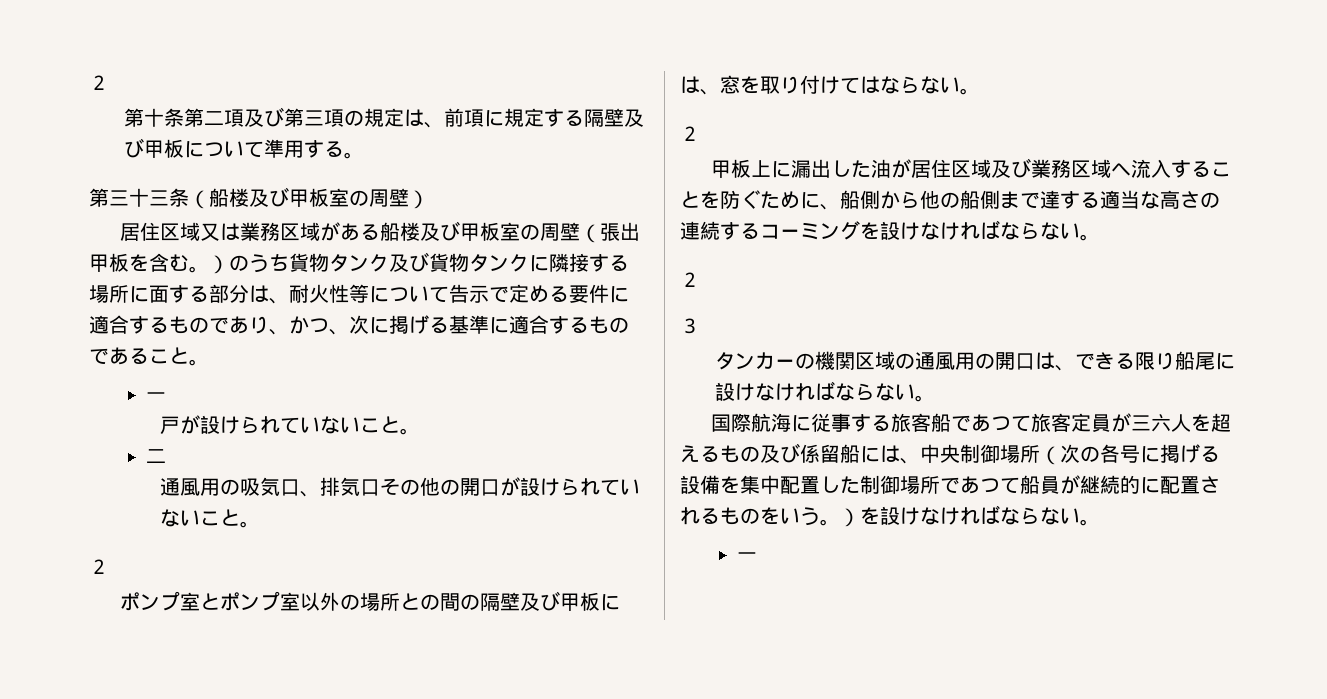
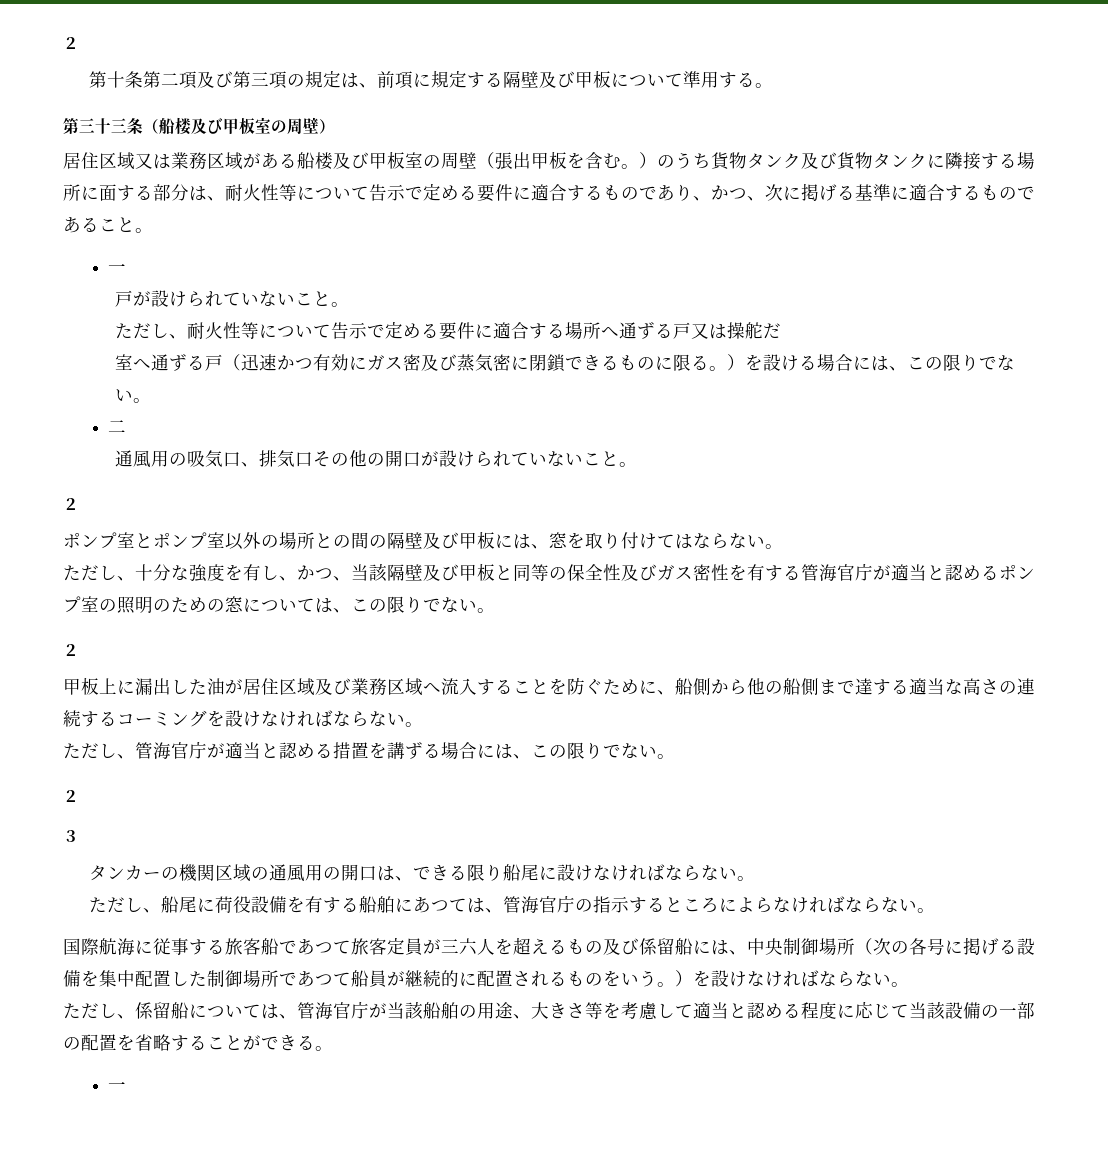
(420, 431) none -> [115,321,782,340] [115,354,1016,372] [115,389,152,403] // ただし、耐火性等について告示で定める要件に適合する場所へ通ずる戸又は操舵だ // 室へ通ずる戸（迅速かつ有効にガス密及び蒸気密に閉鎖できるものに限る。）を設ける場合には、この限りでない。
(980, 91) none -> [63,563,1035,582] [63,596,495,614] // ただし、十分な強度を有し、かつ、当該隔壁及び甲板と同等の保全性及びガス密性を有する管海官庁が適当と認めるポンプ室の照明のための窓については、この限りでない。
(1100, 237) none -> [63,741,675,760] // ただし、管海官庁が適当と認める措置を講ずる場合には、この限りでない。
(936, 398) none -> [89,895,936,914] // ただし、船尾に荷役設備を有する船舶にあつては、管海官庁の指示するところによらなければならない。
(1100, 522) none -> [63,1001,1035,1020] [63,1034,333,1051] // ただし、係留船については、管海官庁が当該船舶の用途、大きさ等を考慮して適当と認める程度に応じて当該設備の一部の配置を省略することができる。

